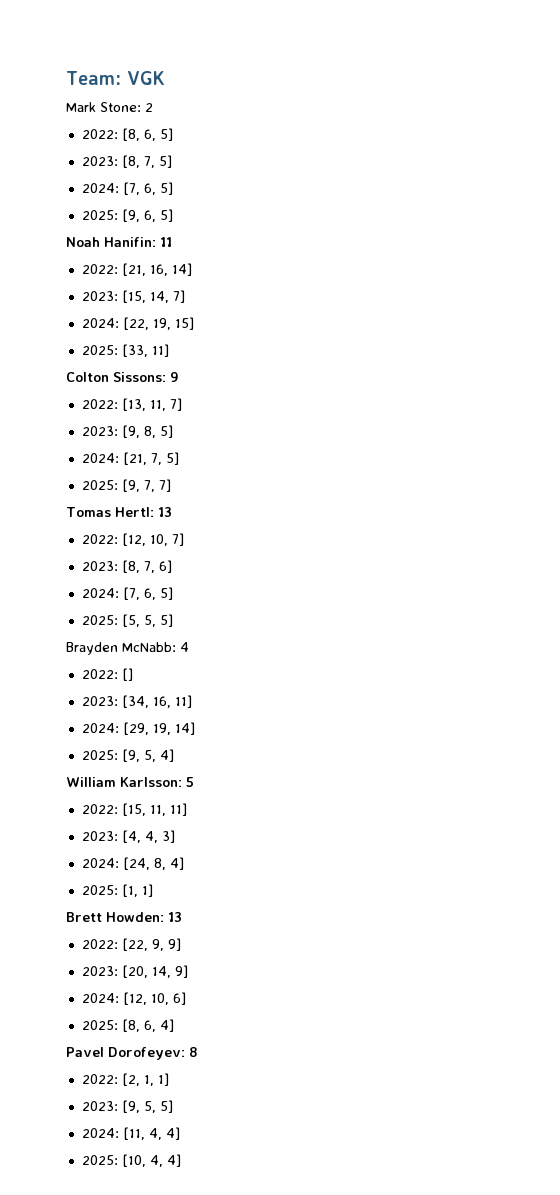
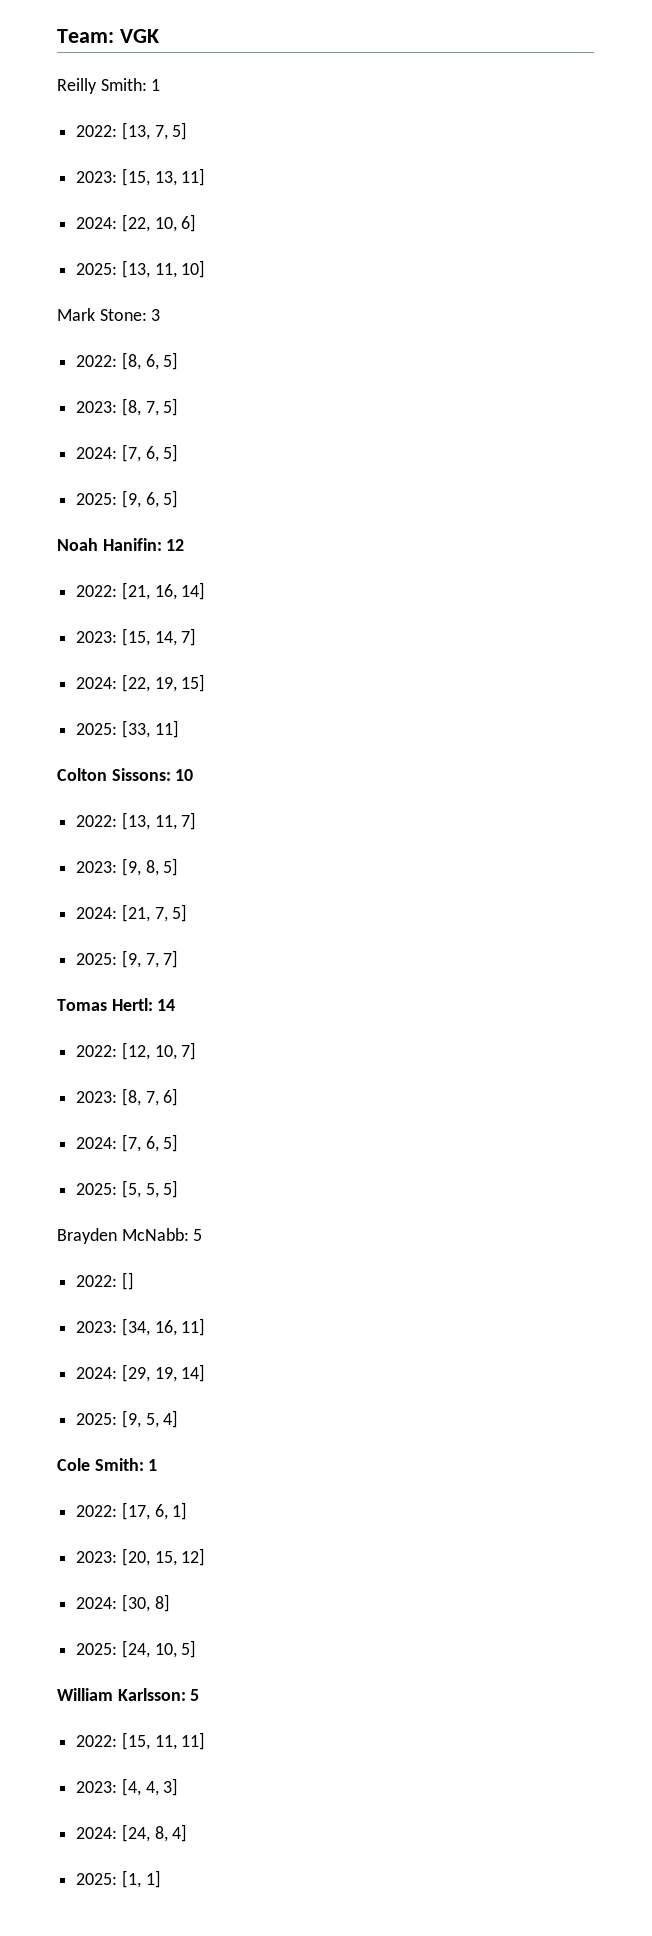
(165, 78) none -> [57,78,161,94] [76,122,188,140] [76,168,206,186] [76,214,197,232] [76,260,206,278] // Reilly Smith: 1 // 2022: [13, 7, 5] // 2023: [15, 13, 11] // 2024: [22, 10, 6] // 2025: [13, 11, 10]
[145,103,153,112] 2 -> [151,309,161,321] 3
[160,237,172,247] 11 -> [166,539,185,551] 12
[170,372,179,382] 9 -> [175,769,194,781] 10
[157,507,172,517] 13 -> [157,999,176,1011] 14
[180,642,189,652] 4 -> [193,1229,203,1241] 5
(174, 755) none -> [57,1458,158,1471] [76,1502,188,1520] [76,1548,206,1566] [76,1594,170,1612] [76,1640,197,1658] // Cole Smith: 1 // 2022: [17, 6, 1] // 2023: [20, 15, 12] // 2024: [30, 8] // 2025: [24, 10, 5]
[66,912,182,922] [81,938,181,951] [81,965,188,978] [81,992,186,1005] [81,1019,174,1032] [66,1047,198,1060] [81,1073,169,1086] [81,1100,173,1113] [81,1127,180,1140] [81,1154,181,1167] // Brett Howden: 13 // 2022: [22, 9, 9] // 2023: [20, 14, 9] // 2024: [12, 10, 6] // 2025: [8, 6, 4] // Pavel Dorofeyev: 8 // 2022: [2, 1, 1] // 2023: [9, 5, 5] // 2024: [11, 4, 4] // 2025: [10, 4, 4] -> (161, 1879) none

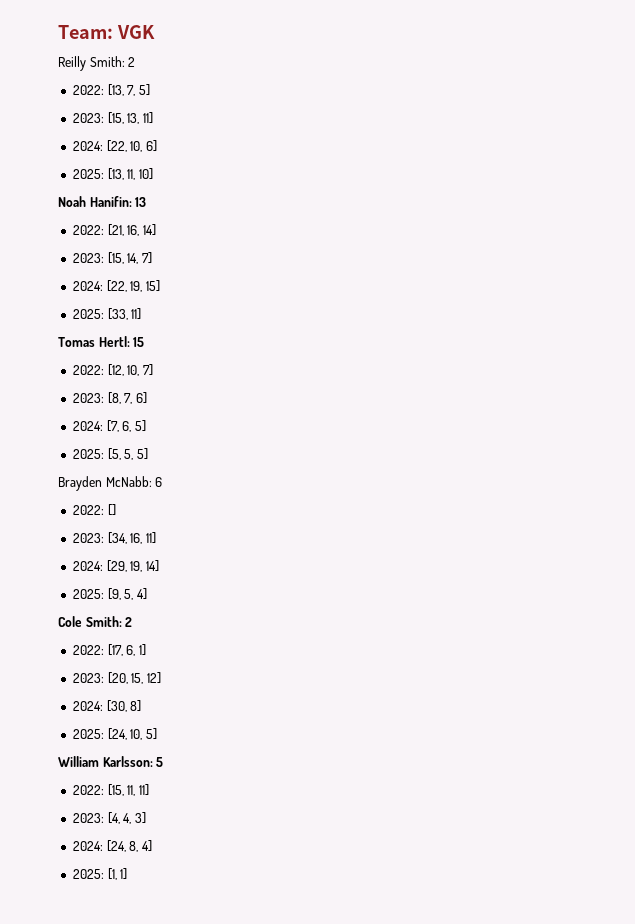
[151,79,161,91] 1 -> [128,57,136,67] 2
[57,308,161,321] [76,352,179,370] [76,398,179,416] [76,444,179,462] [76,490,179,508] // Mark Stone: 3 // 2022: [8, 6, 5] // 2023: [8, 7, 5] // 2024: [7, 6, 5] // 2025: [9, 6, 5] -> (153, 174) none
[166,539,185,551] 12 -> [135,197,147,207] 13
[57,768,194,781] [76,812,197,830] [76,858,179,876] [76,904,188,922] [76,950,179,968] // Colton Sissons: 10 // 2022: [13, 11, 7] // 2023: [9, 8, 5] // 2024: [21, 7, 5] // 2025: [9, 7, 7] -> (142, 314) none
[157,999,176,1011] 14 -> [133,337,145,347] 15
[193,1229,203,1241] 5 -> [155,477,163,487] 6
[148,1459,158,1471] 1 -> [125,617,133,627] 2

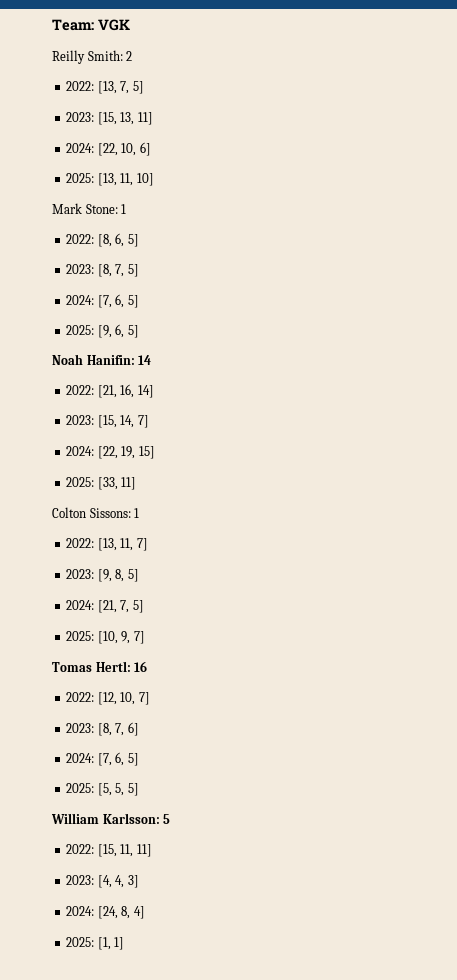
(153, 174) none -> [52,203,127,214] [66,233,139,247] [66,264,139,277] [66,294,139,308] [66,324,139,338] // Mark Stone: 1 // 2022: [8, 6, 5] // 2023: [8, 7, 5] // 2024: [7, 6, 5] // 2025: [9, 6, 5]
[135,197,147,207] 13 -> [138,355,152,365] 14
(142, 314) none -> [52,507,140,518] [66,538,148,551] [66,569,139,582] [66,600,144,613] [66,631,145,644] // Colton Sissons: 1 // 2022: [13, 11, 7] // 2023: [9, 8, 5] // 2024: [21, 7, 5] // 2025: [10, 9, 7]
[133,337,145,347] 15 -> [134,661,148,672] 16
[58,476,163,491] [72,504,116,516] [72,532,156,544] [72,560,159,572] [72,588,147,600] [58,616,133,627] [72,644,146,656] [72,672,161,684] [72,700,142,712] [72,728,157,740] // Brayden McNabb: 6 // 2022: [] // 2023: [34, 16, 11] // 2024: [29, 19, 14] // 2025: [9, 5, 4] // Cole Smith: 2 // 2022: [17, 6, 1] // 2023: [20, 15, 12] // 2024: [30, 8] // 2025: [24, 10, 5] -> (139, 789) none

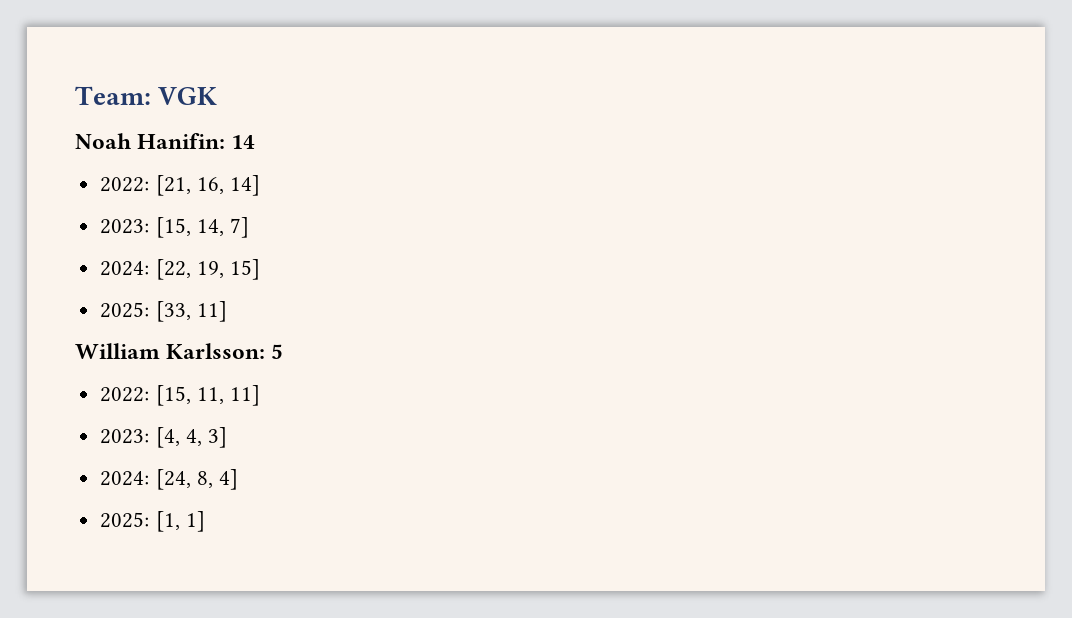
[52,50,133,64] [66,81,144,94] [66,112,153,125] [66,142,151,156] [66,173,154,186] [52,203,127,214] [66,233,139,247] [66,264,139,277] [66,294,139,308] [66,324,139,338] // Reilly Smith: 2 // 2022: [13, 7, 5] // 2023: [15, 13, 11] // 2024: [22, 10, 6] // 2025: [13, 11, 10] // Mark Stone: 1 // 2022: [8, 6, 5] // 2023: [8, 7, 5] // 2024: [7, 6, 5] // 2025: [9, 6, 5] -> (218, 96) none
[52,507,140,518] [66,538,148,551] [66,569,139,582] [66,600,144,613] [66,631,145,644] [52,661,148,672] [66,692,150,705] [66,722,139,736] [66,752,139,766] [66,783,139,796] // Colton Sissons: 1 // 2022: [13, 11, 7] // 2023: [9, 8, 5] // 2024: [21, 7, 5] // 2025: [10, 9, 7] // Tomas Hertl: 16 // 2022: [12, 10, 7] // 2023: [8, 7, 6] // 2024: [7, 6, 5] // 2025: [5, 5, 5] -> (227, 311) none

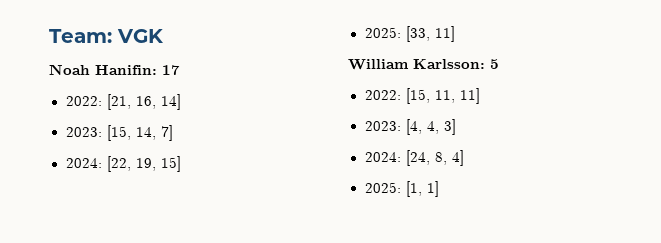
[231,135,256,149] 14 -> [162,65,180,75] 17

